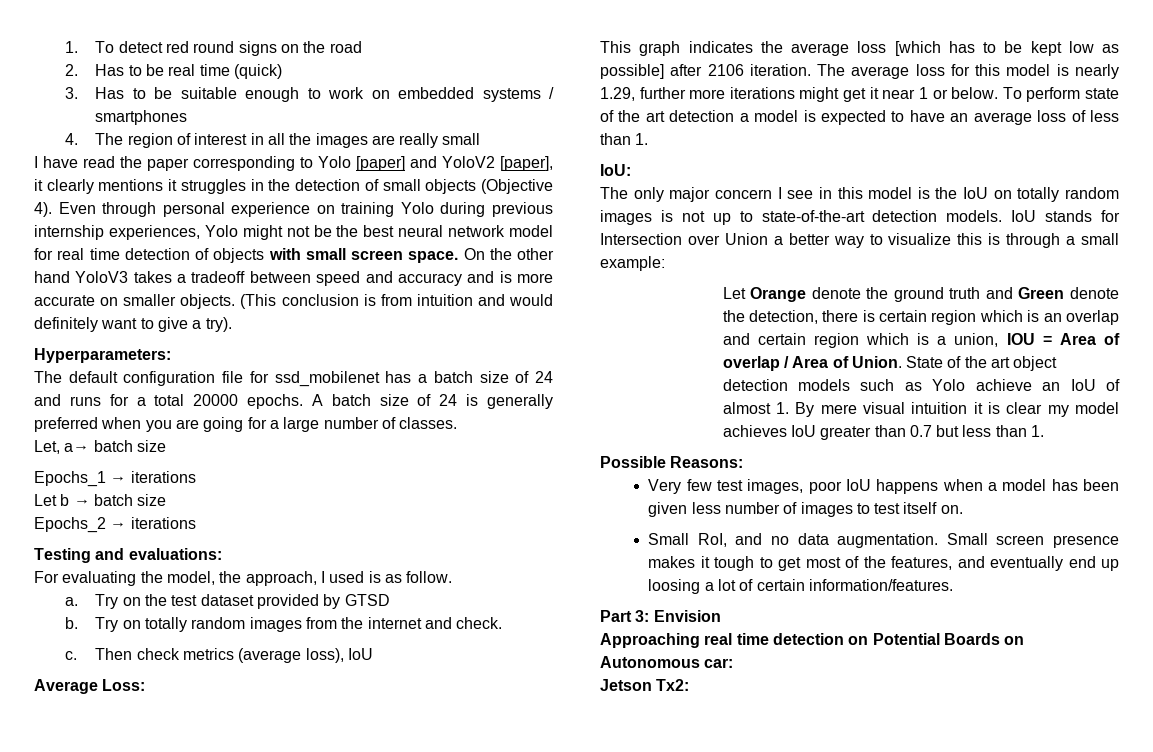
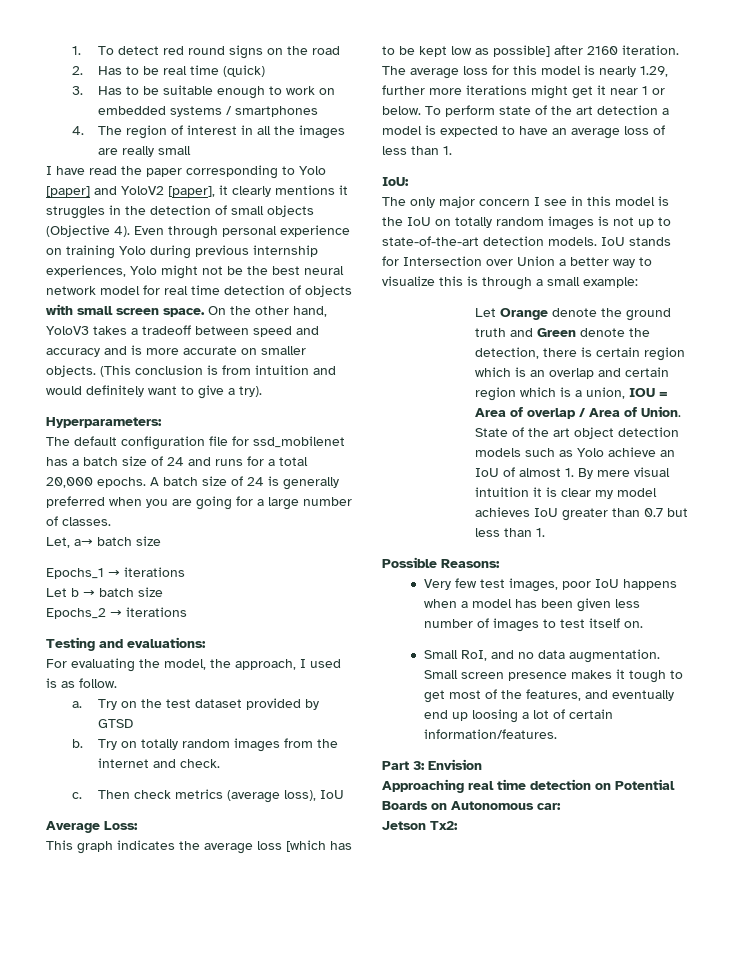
[34,271,70,283] hand -> [293,306,327,317] hand,
[193,394,239,406] 20000 -> [46,477,93,488] 20,000
[707,64,744,76] 2106 -> [587,46,618,55] 2160

